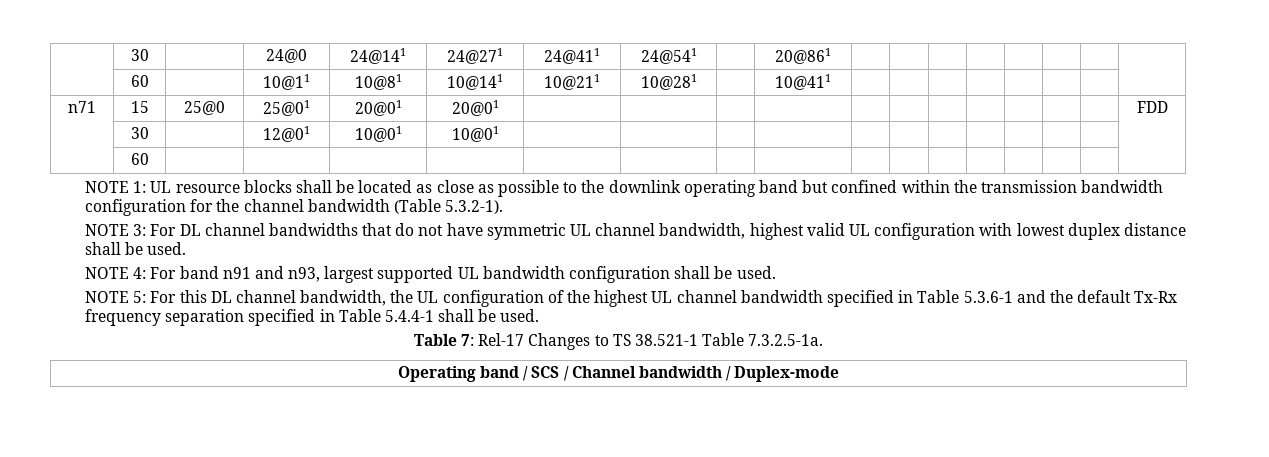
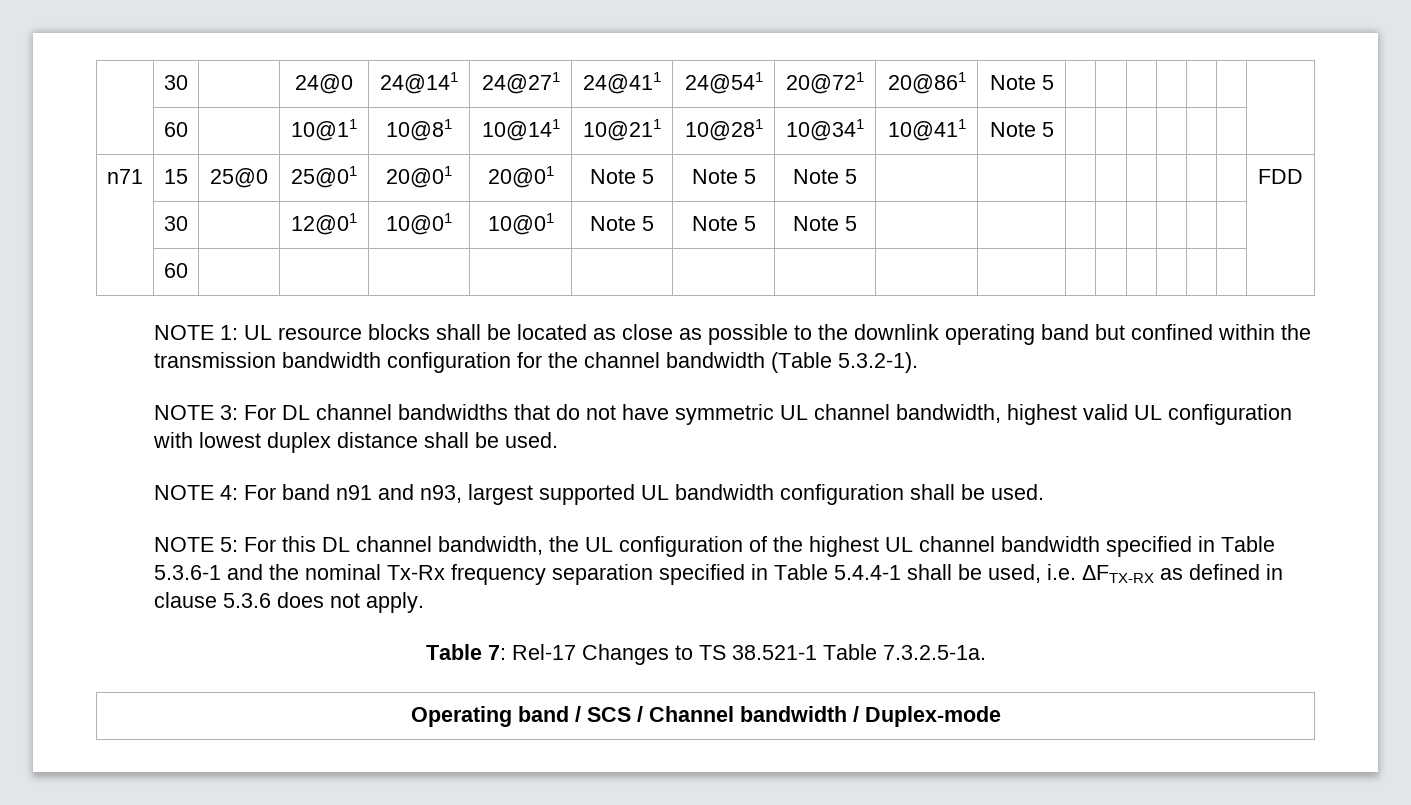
(697, 56) none -> [786,72,864,94] 20@721
(831, 56) none -> [989,75,1054,90] Note 5
(697, 82) none -> [786,119,864,141] 10@341
(831, 82) none -> [989,122,1054,137] Note 5
(499, 108) | | -> [590,169,654,184] [691,169,756,184] [793,169,857,184] Note 5 | Note 5 | Note 5
(499, 134) | | -> [590,216,654,231] [691,216,756,231] [793,216,857,231] Note 5 | Note 5 | Note 5
[1077,290,1132,303] default -> [304,564,381,580] nominal
[500,309,540,322] used. -> [987,564,1283,583] [153,592,424,613] used, i.e. ΔFTX-RX as defined in clause 5.3.6 does not apply.

